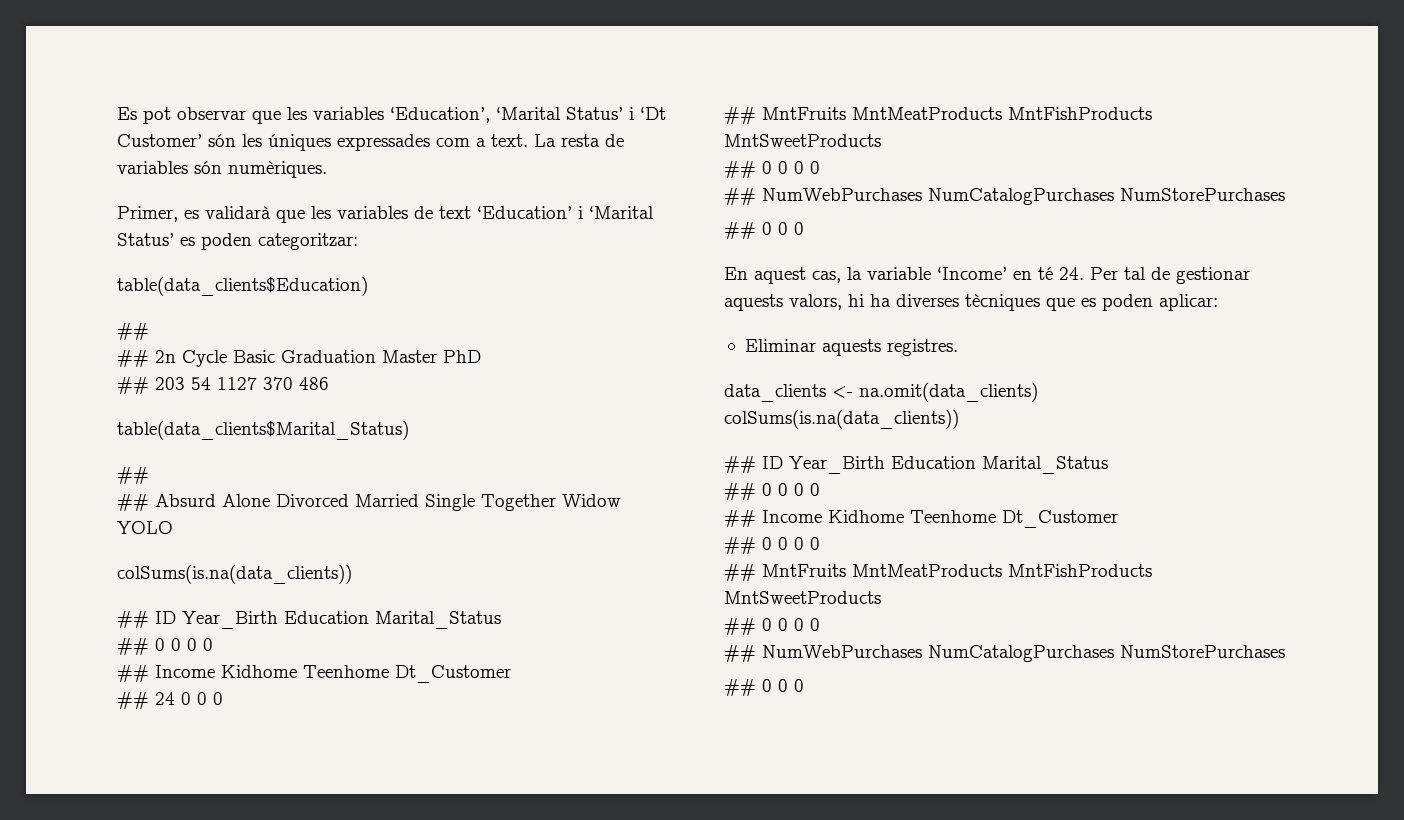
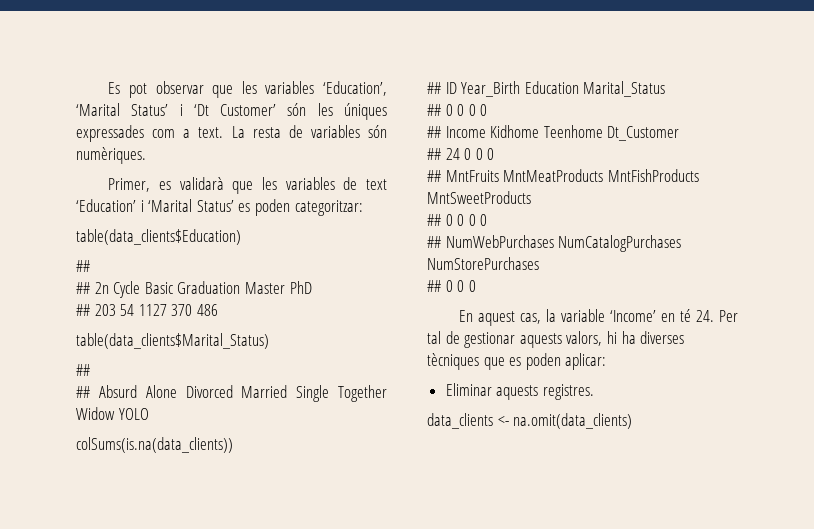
[724,409,959,429] [724,456,1108,474] [724,483,820,500] [724,510,1118,528] [724,537,820,554] [724,564,1152,581] [724,591,881,604] [724,618,820,635] [724,645,1285,662] [724,679,804,696] // colSums(is.na(data_clients)) // ## ID Year_Birth Education Marital_Status // ## 0 0 0 0 // ## Income Kidhome Teenhome Dt_Customer // ## 0 0 0 0 // ## MntFruits MntMeatProducts MntFishProducts MntSweetProducts // ## 0 0 0 0 // ## NumWebPurchases NumCatalogPurchases NumStorePurchases // ## 0 0 0 -> (633, 421) none

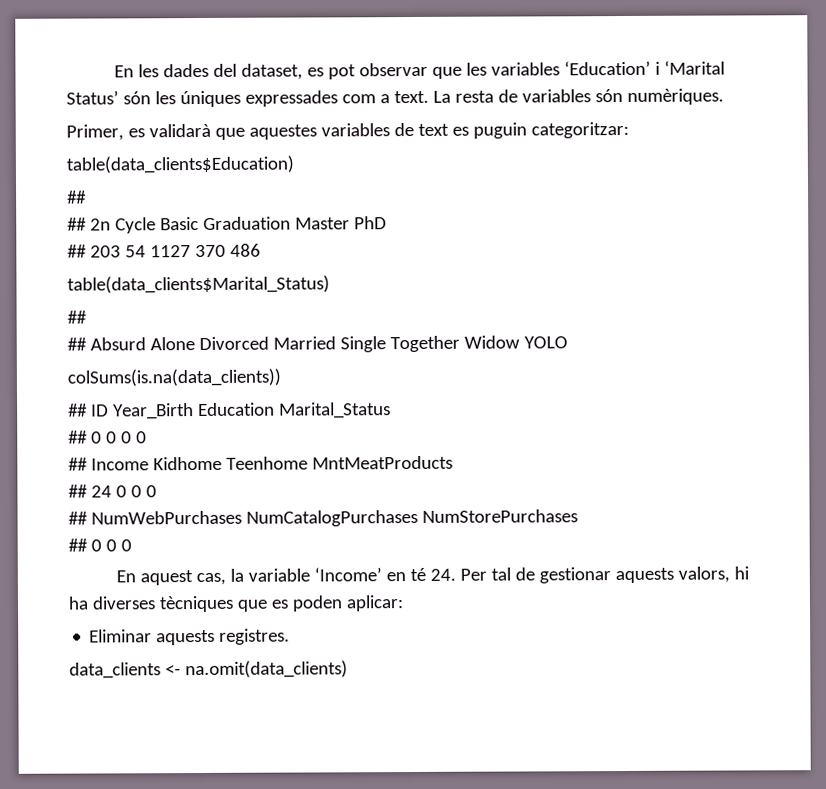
[108,82,121,94] Es -> [113,63,324,80] En les dades del dataset, es
[323,81,387,96] [76,103,277,116] ‘Education’, ‘Marital Status’ i ‘Dt Customer’ -> [563,60,725,76] [66,90,119,105] ‘Education’ i ‘Marital Status’
[262,177,278,190] les -> [248,124,317,140] aquestes
[76,199,290,216] ‘Education’ i ‘Marital Status’ es poden -> [451,122,527,139] es puguin
[607,126,680,141] Dt_Customer -> [311,455,453,470] MntMeatProducts
[427,169,699,182] [427,191,531,204] [427,214,488,226] // ## MntFruits MntMeatProducts MntFishProducts MntSweetProducts // ## 0 0 0 0 -> (157, 491) none

